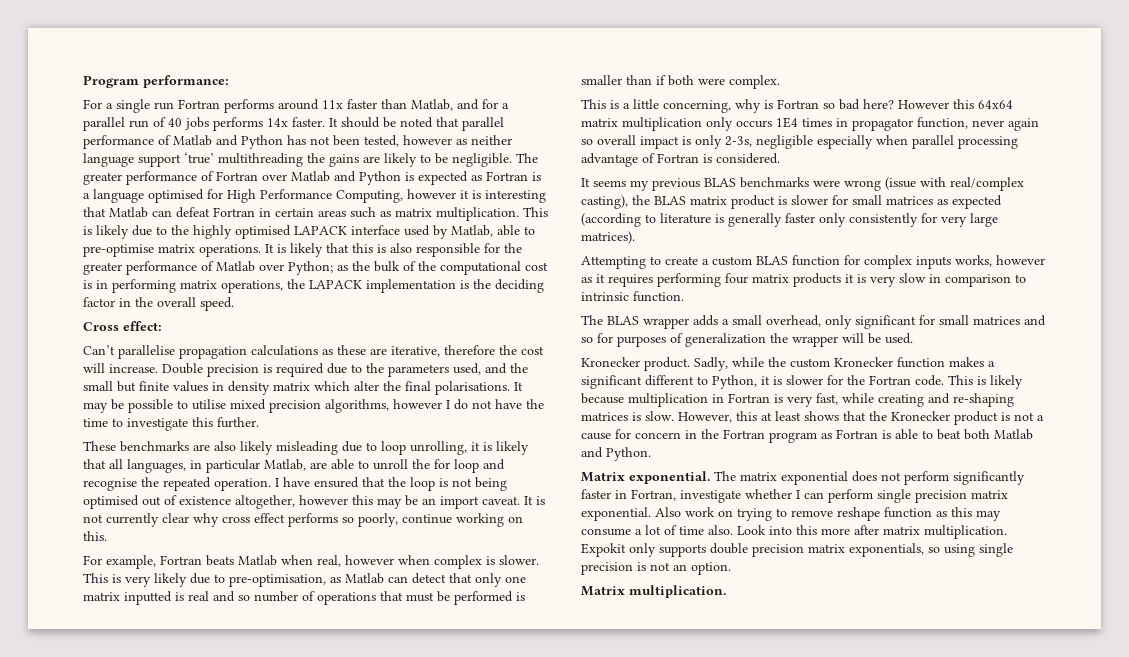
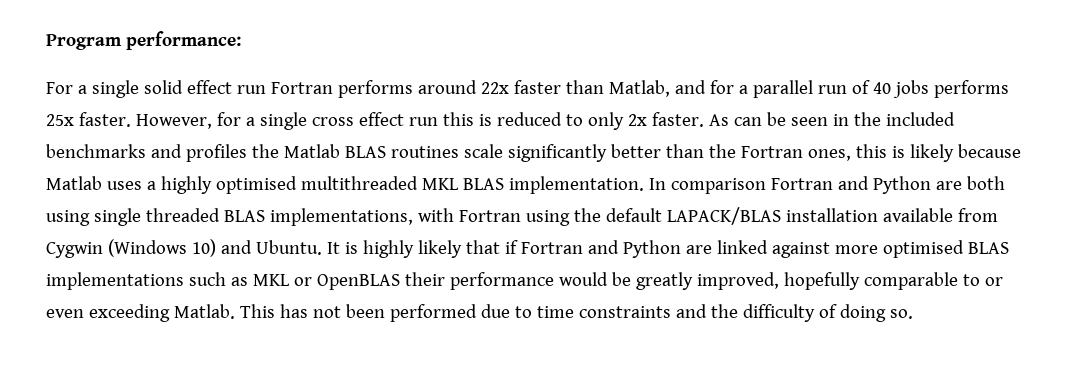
(150, 106) none -> [143,80,232,94] solid effect
[322,100,343,109] 11x -> [480,82,509,94] 22x
[267,117,504,131] [83,135,512,149] [83,152,538,167] [83,171,541,185] [83,189,546,203] [83,207,548,221] [83,225,535,239] [83,243,522,257] [83,261,548,275] [83,279,544,293] [83,297,234,311] [83,321,162,331] [83,345,544,359] [83,363,528,377] [83,381,523,395] [83,399,544,413] [83,417,259,431] [83,441,529,455] [83,459,505,473] [83,477,507,491] [83,495,545,509] [83,513,523,527] [83,531,107,541] [83,555,539,569] [83,573,526,587] [83,591,525,605] [581,75,780,89] [581,99,1013,113] [581,117,1039,131] [581,135,1018,149] [581,153,780,167] [581,177,1024,191] [581,195,1002,209] [581,213,998,227] [581,231,635,244] [581,255,1045,269] [581,273,1026,287] [581,291,684,302] [581,315,1046,329] [581,333,913,347] [581,357,995,371] [581,375,1023,389] [581,393,1014,407] [581,411,1044,425] [581,429,1033,443] [581,447,651,461] [581,471,1025,485] [581,489,1008,503] [581,507,1001,521] [581,525,1007,539] [581,543,1013,557] [581,562,731,575] [581,585,726,598] 14x faster. It should be noted that parallel performance of Matlab and Python has not been tested, however as neither language support ‘true’ multithreading the gains are likely to be negligible. The greater performance of Fortran over Matlab and Python is expected as Fortran is a language optimised for High Performance Computing, however it is interesting that Matlab can defeat Fortran in certain areas such as matrix multiplication. This is likely due to the highly optimised LAPACK interface used by Matlab, able to pre-optimise matrix operations. It is likely that this is also responsible for the greater performance of Matlab over Python; as the bulk of the computational cost is in performing matrix operations, the LAPACK implementation is the deciding factor in the overall speed. // Cross effect: // Can’t parallelise propagation calculations as these are iterative, therefore the cost will increase. Double precision is required due to the parameters used, and the small but finite values in density matrix which alter the final polarisations. It may be possible to utilise mixed precision algorithms, however I do not have the time to investigate this further. // These benchmarks are also likely misleading due to loop unrolling, it is likely that all languages, in particular Matlab, are able to unroll the for loop and recognise the repeated operation. I have ensured that the loop is not being optimised out of existence altogether, however this may be an import caveat. It is not currently clear why cross effect performs so poorly, continue working on this. // For example, Fortran beats Matlab when real, however when complex is slower. This is very likely due to pre-optimisation, as Matlab can detect that only one matrix inputted is real and so number of operations that must be performed is smaller than if both were complex. // This is a little concerning, why is Fortran so bad here? However this 64x64 matrix multiplication only occurs 1E4 times in propagator function, never again so overall impact is only 2-3s, negligible especially when parallel processing advantage of Fortran is considered. // It seems my previous BLAS benchmarks were wrong (issue with real/complex casting), the BLAS matrix product is slower for small matrices as expected (according to literature is generally faster only consistently for very large matrices). // Attempting to create a custom BLAS function for complex inputs works, however as it requires performing four matrix products it is very slow in comparison to intrinsic function. // The BLAS wrapper adds a small overhead, only significant for small matrices and so for purposes of generalization the wrapper will be used. // Kronecker product. Sadly, while the custom Kronecker function makes a significant different to Python, it is slower for the Fortran code. This is likely because multiplication in Fortran is very fast, while creating and re-shaping matrices is slow. However, this at least shows that the Kronecker product is not a cause for concern in the Fortran program as Fortran is able to beat both Matlab and Python. // Matrix exponential. The matrix exponential does not perform significantly faster in Fortran, investigate whether I can perform single precision matrix exponential. Also work on trying to remove reshape function as this may consume a lot of time also. Look into this more after matrix multiplication. Expokit only supports double precision matrix exponentials, so using single precision is not an option. // Matrix multiplication. -> [46,112,955,130] [46,144,1021,162] [46,176,1005,194] [46,207,998,226] [46,239,1009,258] [46,272,1003,290] [46,304,913,322] 25x faster. However, for a single cross effect run this is reduced to only 2x faster. As can be seen in the included benchmarks and profiles the Matlab BLAS routines scale significantly better than the Fortran ones, this is likely because Matlab uses a highly optimised multithreaded MKL BLAS implementation. In comparison Fortran and Python are both using single threaded BLAS implementations, with Fortran using the default LAPACK/BLAS installation available from Cygwin (Windows 10) and Ubuntu. It is highly likely that if Fortran and Python are linked against more optimised BLAS implementations such as MKL or OpenBLAS their performance would be greatly improved, hopefully comparable to or even exceeding Matlab. This has not been performed due to time constraints and the difficulty of doing so.

